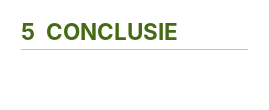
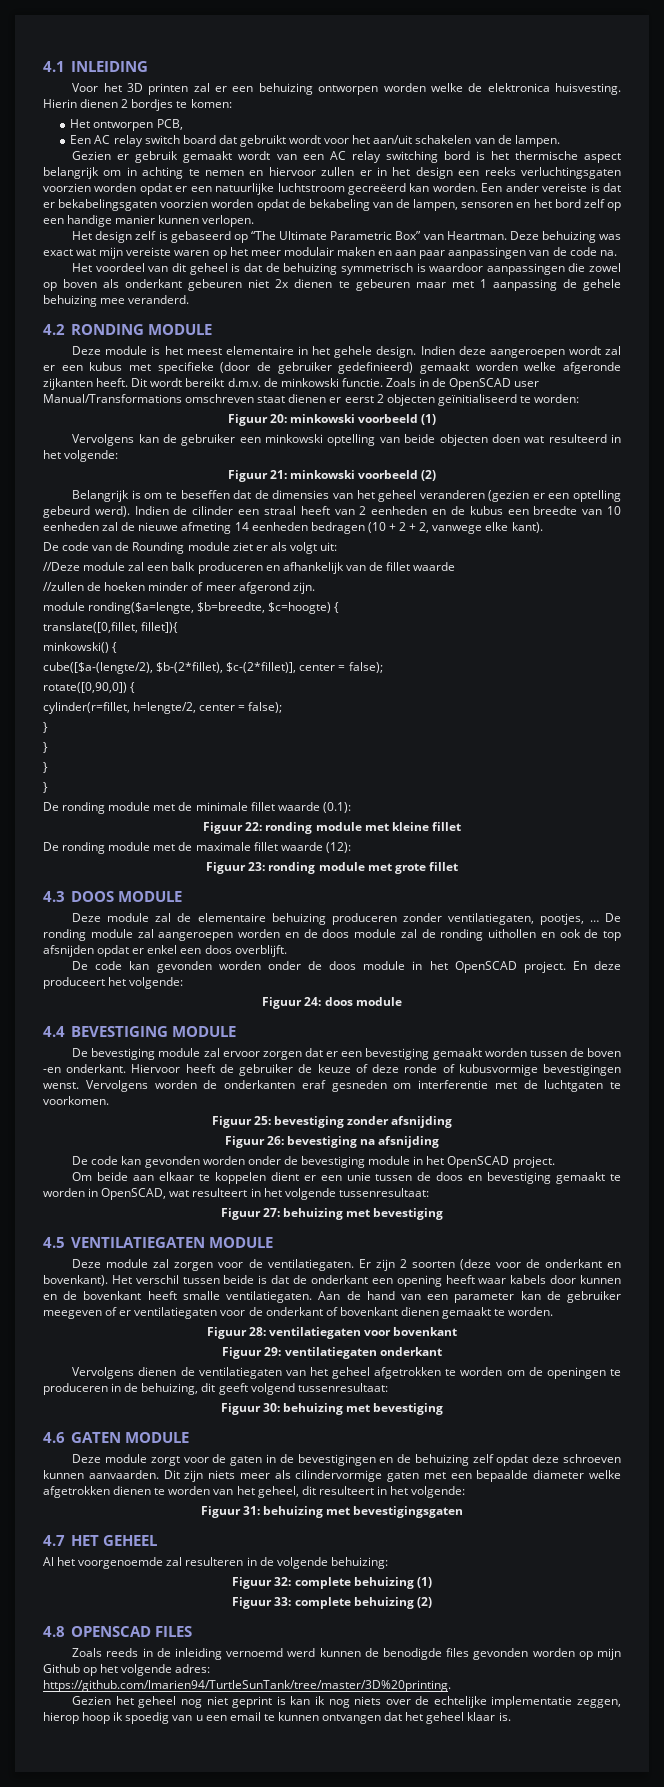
[21,23,178,40] 5 CONCLUSIE -> [43,61,148,72] [72,83,621,95] [43,99,232,111] [70,119,183,131] [70,135,560,147] [72,151,621,163] [43,167,621,179] [43,183,622,195] [43,199,621,211] [43,215,255,227] [72,231,621,243] [43,247,617,259] [72,263,621,275] [43,279,621,291] [43,295,190,307] [43,324,212,335] [72,346,621,358] [43,362,621,374] [43,378,540,390] [43,394,580,406] [227,414,437,426] [72,434,621,446] [43,450,119,462] [227,470,437,482] [72,490,621,502] [43,506,621,518] [43,522,543,534] [43,542,338,554] [43,562,456,574] [43,582,315,594] [43,602,340,614] [43,622,179,633] [43,642,118,653] [43,662,383,674] [43,682,136,693] [43,702,283,714] [43,722,48,733] [43,742,48,753] [43,762,48,773] [43,782,48,793] [43,802,351,814] [203,822,461,834] [43,842,351,854] [206,862,458,874] [43,891,182,902] [72,913,622,925] [43,929,621,941] [43,945,287,957] [72,961,621,973] [43,977,184,989] [262,997,402,1009] [43,1026,236,1037] [72,1048,621,1060] [43,1064,621,1076] [43,1080,621,1092] [43,1096,109,1105] [211,1116,453,1128] [224,1136,440,1148] [72,1156,555,1168] [72,1172,621,1184] [43,1188,429,1200] [220,1208,444,1220] [43,1237,273,1248] [72,1259,622,1271] [43,1275,622,1287] [43,1291,621,1303] [43,1307,554,1319] [206,1327,458,1339] [222,1347,442,1359] [72,1367,621,1379] [43,1383,388,1395] [220,1403,444,1415] [43,1432,189,1443] [72,1454,621,1466] [43,1470,621,1482] [43,1486,466,1498] [200,1506,464,1518] [43,1535,157,1546] [43,1557,388,1569] [232,1577,432,1589] [232,1597,432,1609] [43,1626,192,1637] [72,1648,622,1660] [43,1664,211,1676] [43,1680,451,1692] [72,1696,621,1708] [43,1712,511,1724] 4.1 INLEIDING // Voor het 3D printen zal er een behuizing ontworpen worden welke de elektronica huisvesting. Hierin dienen 2 bordjes te komen: // Het ontworpen PCB, // Een AC relay switch board dat gebruikt wordt voor het aan/uit schakelen van de lampen. // Gezien er gebruik gemaakt wordt van een AC relay switching bord is het thermische aspect belangrijk om in achting te nemen en hiervoor zullen er in het design een reeks verluchtingsgaten voorzien worden opdat er een natuurlijke luchtstroom gecreëerd kan worden. Een ander vereiste is dat er bekabelingsgaten voorzien worden opdat de bekabeling van de lampen, sensoren en het bord zelf op een handige manier kunnen verlopen. // Het design zelf is gebaseerd op “The Ultimate Parametric Box” van Heartman. Deze behuizing was exact wat mijn vereiste waren op het meer modulair maken en aan paar aanpassingen van de code na. // Het voordeel van dit geheel is dat de behuizing symmetrisch is waardoor aanpassingen die zowel op boven als onderkant gebeuren niet 2x dienen te gebeuren maar met 1 aanpassing de gehele behuizing mee veranderd. // 4.2 RONDING MODULE // Deze module is het meest elementaire in het gehele design. Indien deze aangeroepen wordt zal er een kubus met specifieke (door de gebruiker gedefinieerd) gemaakt worden welke afgeronde zijkanten heeft. Dit wordt bereikt d.m.v. de minkowski functie. Zoals in de OpenSCAD user Manual/Transformations omschreven staat dienen er eerst 2 objecten geïnitialiseerd te worden: // Figuur 20: minkowski voorbeeld (1) // Vervolgens kan de gebruiker een minkowski optelling van beide objecten doen wat resulteerd in het volgende: // Figuur 21: minkowski voorbeeld (2) // Belangrijk is om te beseffen dat de dimensies van het geheel veranderen (gezien er een optelling gebeurd werd). Indien de cilinder een straal heeft van 2 eenheden en de kubus een breedte van 10 eenheden zal de nieuwe afmeting 14 eenheden bedragen (10 + 2 + 2, vanwege elke kant). // De code van de Rounding module ziet er als volgt uit: // //Deze module zal een balk produceren en afhankelijk van de fillet waarde // //zullen de hoeken minder of meer afgerond zijn. // module ronding($a=lengte, $b=breedte, $c=hoogte) { // translate([0,fillet, fillet]){ // minkowski() { // cube([$a-(lengte/2), $b-(2*fillet), $c-(2*fillet)], center = false); // rotate([0,90,0]) { // cylinder(r=fillet, h=lengte/2, center = false); // } // } // } // } // De ronding module met de minimale fillet waarde (0.1): // Figuur 22: ronding module met kleine fillet // De ronding module met de maximale fillet waarde (12): // Figuur 23: ronding module met grote fillet // 4.3 DOOS MODULE // Deze module zal de elementaire behuizing produceren zonder ventilatiegaten, pootjes, … De ronding module zal aangeroepen worden en de doos module zal de ronding uithollen en ook de top afsnijden opdat er enkel een doos overblijft. // De code kan gevonden worden onder de doos module in het OpenSCAD project. En deze produceert het volgende: // Figuur 24: doos module // 4.4 BEVESTIGING MODULE // De bevestiging module zal ervoor zorgen dat er een bevestiging gemaakt worden tussen de boven -en onderkant. Hiervoor heeft de gebruiker de keuze of deze ronde of kubusvormige bevestigingen wenst. Vervolgens worden de onderkanten eraf gesneden om interferentie met de luchtgaten te voorkomen. // Figuur 25: bevestiging zonder afsnijding // Figuur 26: bevestiging na afsnijding // De code kan gevonden worden onder de bevestiging module in het OpenSCAD project. // Om beide aan elkaar te koppelen dient er een unie tussen de doos en bevestiging gemaakt te worden in OpenSCAD, wat resulteert in het volgende tussenresultaat: // Figuur 27: behuizing met bevestiging // 4.5 VENTILATIEGATEN MODULE // Deze module zal zorgen voor de ventilatiegaten. Er zijn 2 soorten (deze voor de onderkant en bovenkant). Het verschil tussen beide is dat de onderkant een opening heeft waar kabels door kunnen en de bovenkant heeft smalle ventilatiegaten. Aan de hand van een parameter kan de gebruiker meegeven of er ventilatiegaten voor de onderkant of bovenkant dienen gemaakt te worden. // Figuur 28: ventilatiegaten voor bovenkant // Figuur 29: ventilatiegaten onderkant // Vervolgens dienen de ventilatiegaten van het geheel afgetrokken te worden om de openingen te produceren in de behuizing, dit geeft volgend tussenresultaat: // Figuur 30: behuizing met bevestiging // 4.6 GATEN MODULE // Deze module zorgt voor de gaten in de bevestigingen en de behuizing zelf opdat deze schroeven kunnen aanvaarden. Dit zijn niets meer als cilindervormige gaten met een bepaalde diameter welke afgetrokken dienen te worden van het geheel, dit resulteert in het volgende: // Figuur 31: behuizing met bevestigingsgaten // 4.7 HET GEHEEL // Al het voorgenoemde zal resulteren in de volgende behuizing: // Figuur 32: complete behuizing (1) // Figuur 33: complete behuizing (2) // 4.8 OPENSCAD FILES // Zoals reeds in de inleiding vernoemd werd kunnen de benodigde files gevonden worden op mijn Github op het volgende adres: https://github.com/lmarien94/TurtleSunTank/tree/master/3D%20printing. // Gezien het geheel nog niet geprint is kan ik nog niets over de echtelijke implementatie zeggen, hierop hoop ik spoedig van u een email te kunnen ontvangen dat het geheel klaar is.

